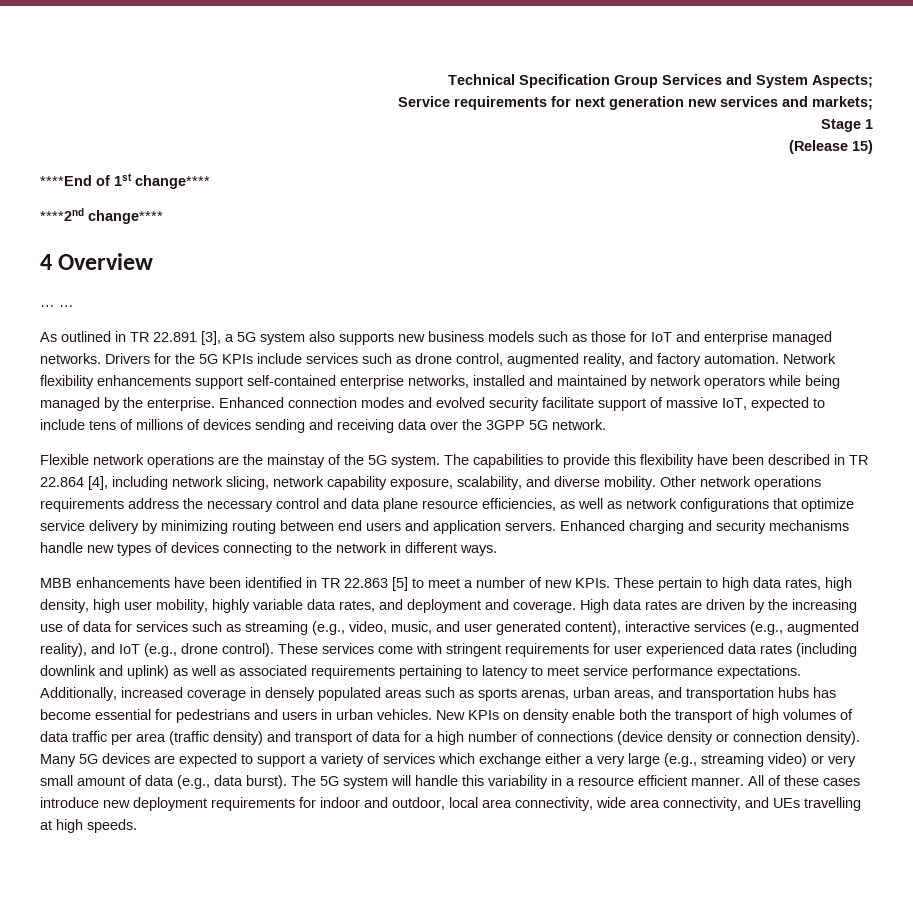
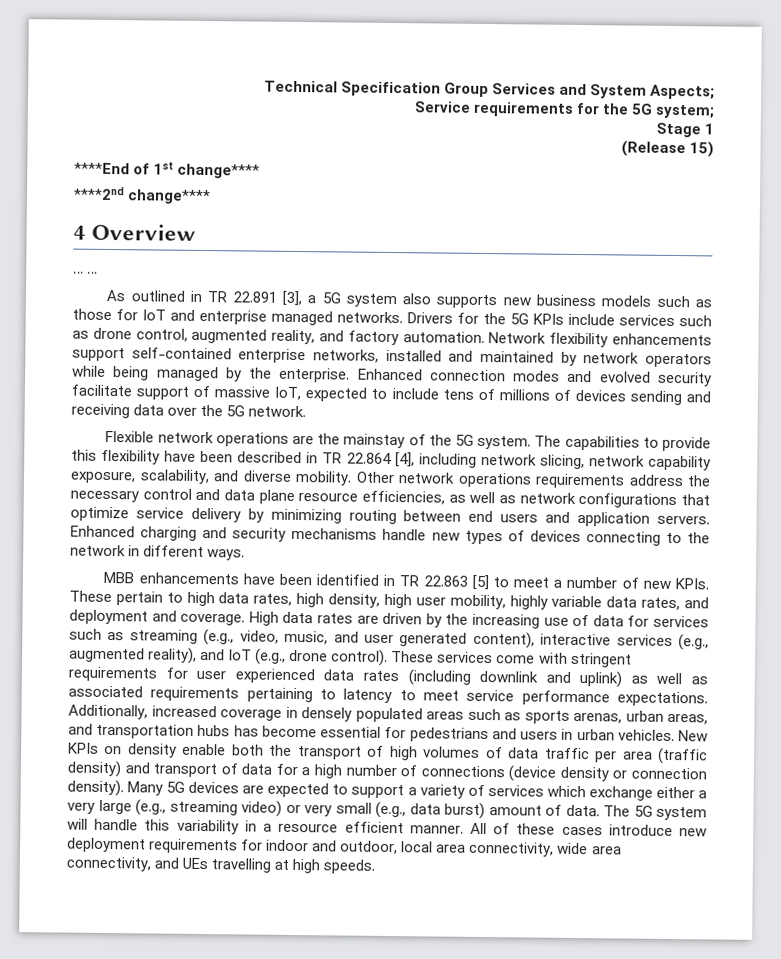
[575,96,873,110] next generation new services and markets; -> [601,103,715,119] the 5G system;
[486,420,525,430] 3GPP -> (224, 410) none
[77,775,287,789] amount of data (e.g., data burst). -> [375,801,600,820] (e.g., data burst) amount of data.

